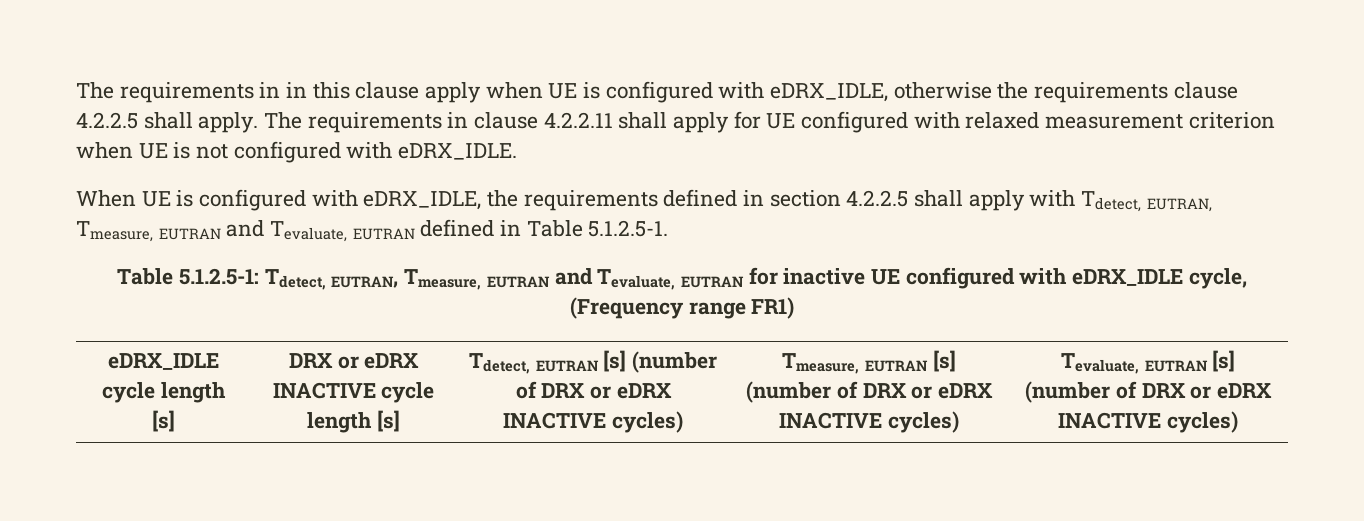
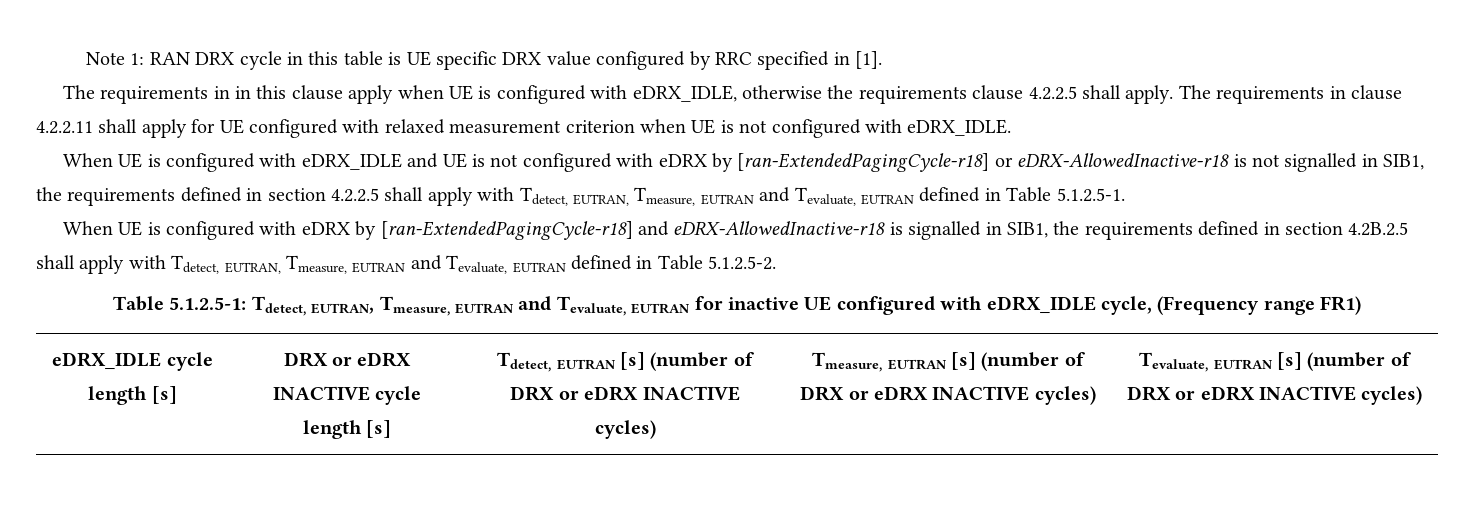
(76, 90) none -> [85,51,883,70] Note 1: RAN DRX cycle in this table is UE specific DRX value configured by RRC specified in [1]. //
[363,191,482,210] eDRX_IDLE, -> [301,153,1425,172] eDRX_IDLE and UE is not configured with eDRX by [ran-ExtendedPagingCycle-r18] or eDRX-AllowedInactive-r18 is not signalled in SIB1,
(669, 228) none -> [62,221,1409,240] [36,255,777,274] // When UE is configured with eDRX by [ran-ExtendedPagingCycle-r18] and eDRX-AllowedInactive-r18 is signalled in SIB1, the requirements defined in section 4.2B.2.5 shall apply with Tdetect, EUTRAN, Tmeasure, EUTRAN and Tevaluate, EUTRAN defined in Table 5.1.2.5-2.

